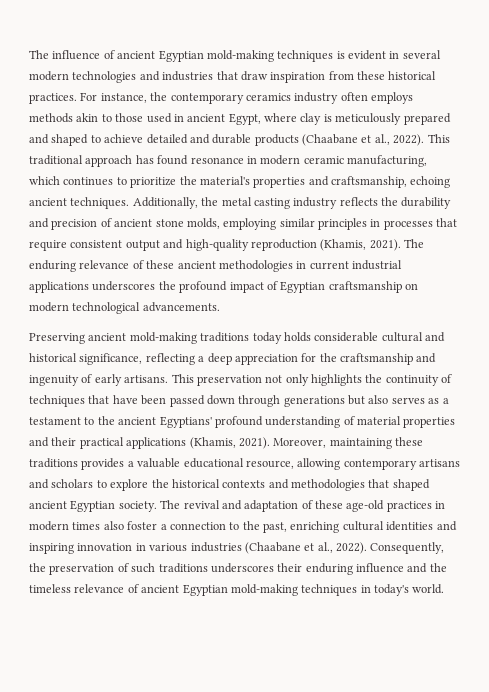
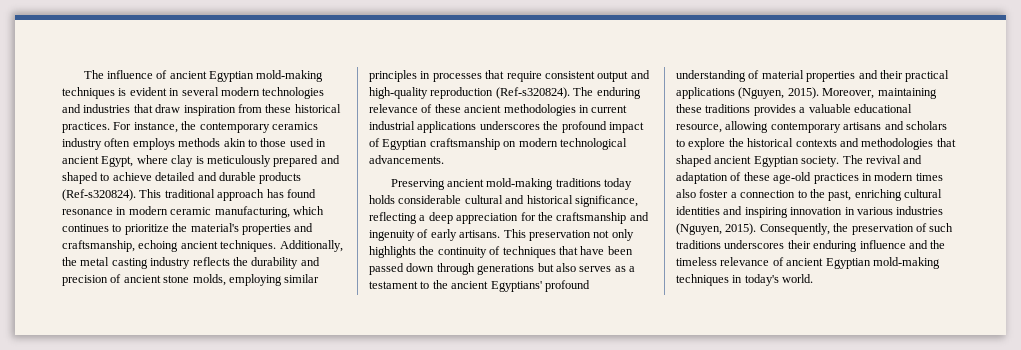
[302,134,425,146] (Chaabane et al., 2022). -> [62,189,136,201] (Ref-s320824).
[320,239,401,251] (Khamis, 2021). -> [495,87,570,99] (Ref-s320824).
[189,437,270,449] (Khamis, 2021). -> [738,87,819,99] (Nguyen, 2015).
[244,542,367,554] (Chaabane et al., 2022). -> [676,223,757,235] (Nguyen, 2015).

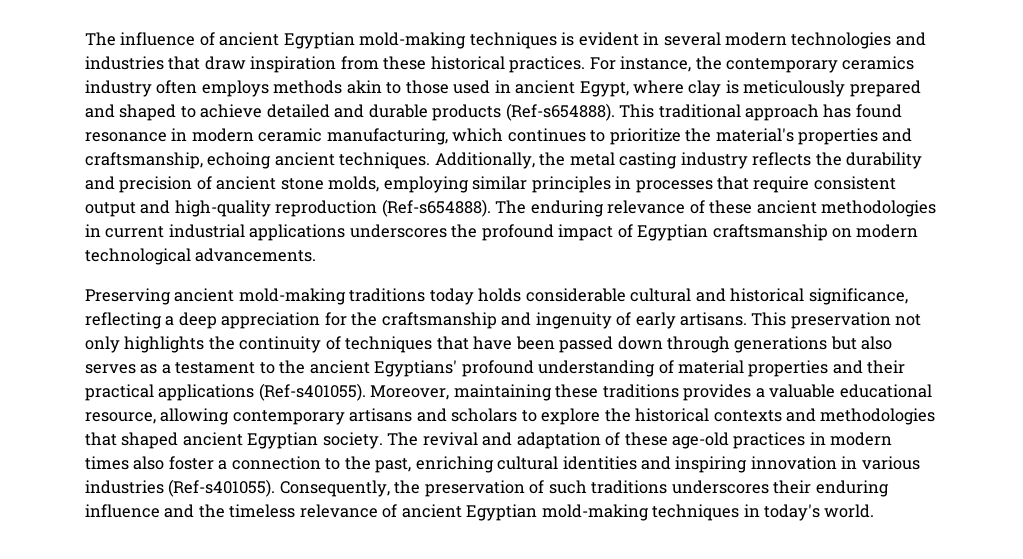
[62,189,136,201] (Ref-s320824). -> [505,103,615,121] (Ref-s654888).
[495,87,570,99] (Ref-s320824). -> [381,199,491,217] (Ref-s654888).
[738,87,819,99] (Nguyen, 2015). -> [258,383,366,401] (Ref-s401055).
[676,223,757,235] (Nguyen, 2015). -> [168,479,276,497] (Ref-s401055).

